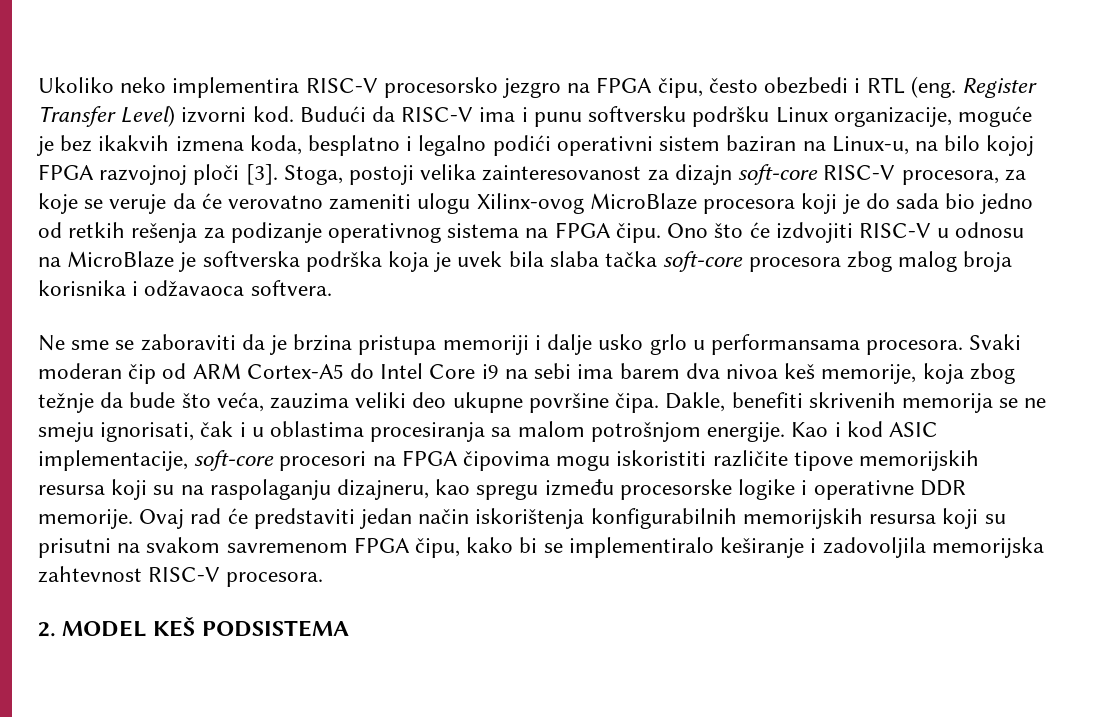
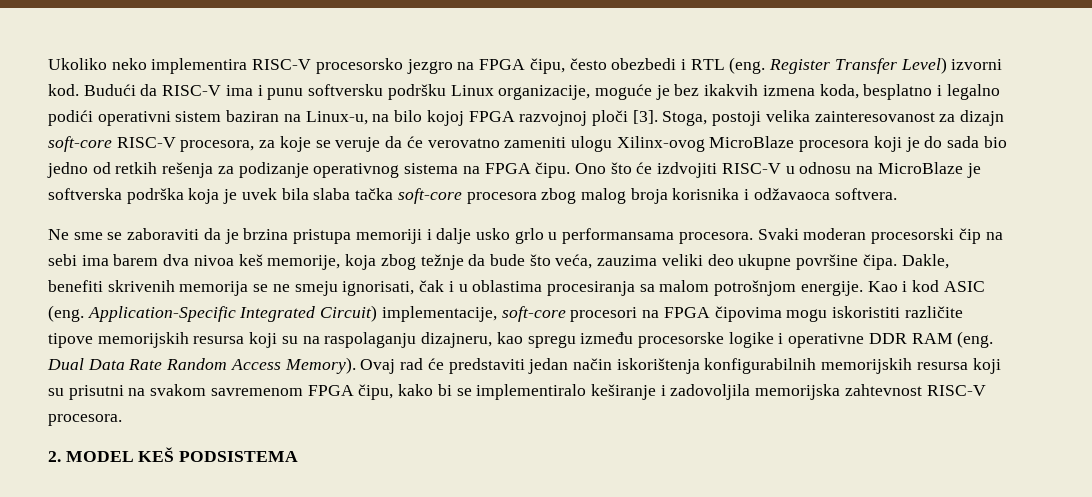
[128,363,499,384] čip od ARM Cortex-A5 do Intel Core i9 -> [871,228,981,244] procesorski čip
(938, 429) none -> [48,305,378,322] (eng. Application-Specific Integrated Circuit)
[38,509,133,529] memorije. -> [911,331,994,348] [47,357,356,374] RAM (eng. Dual Data Rate Random Access Memory).

